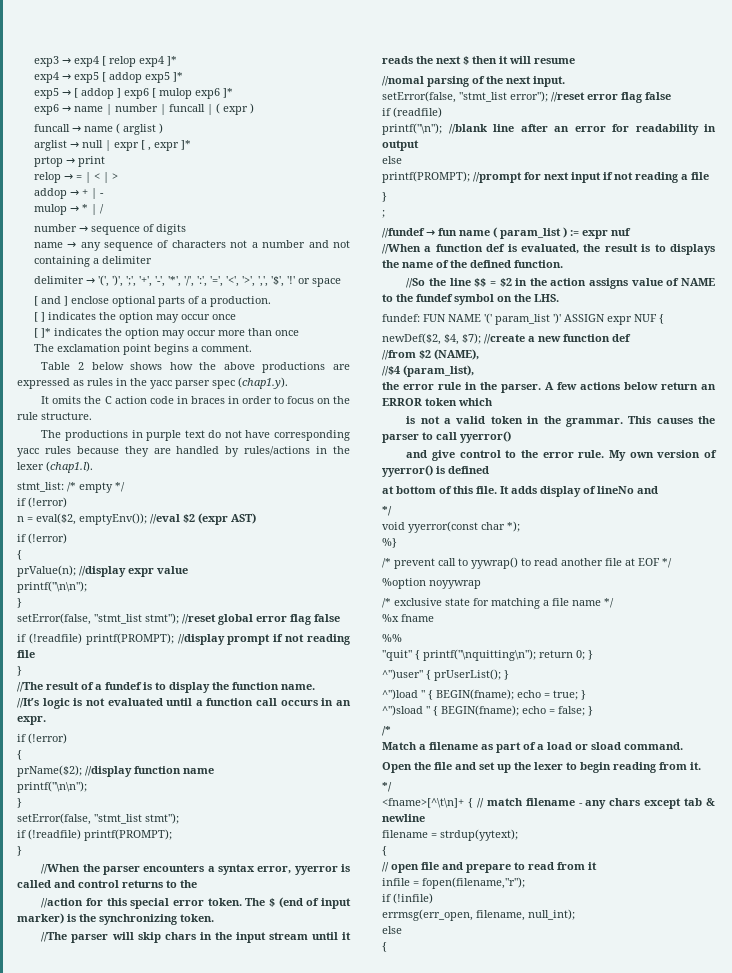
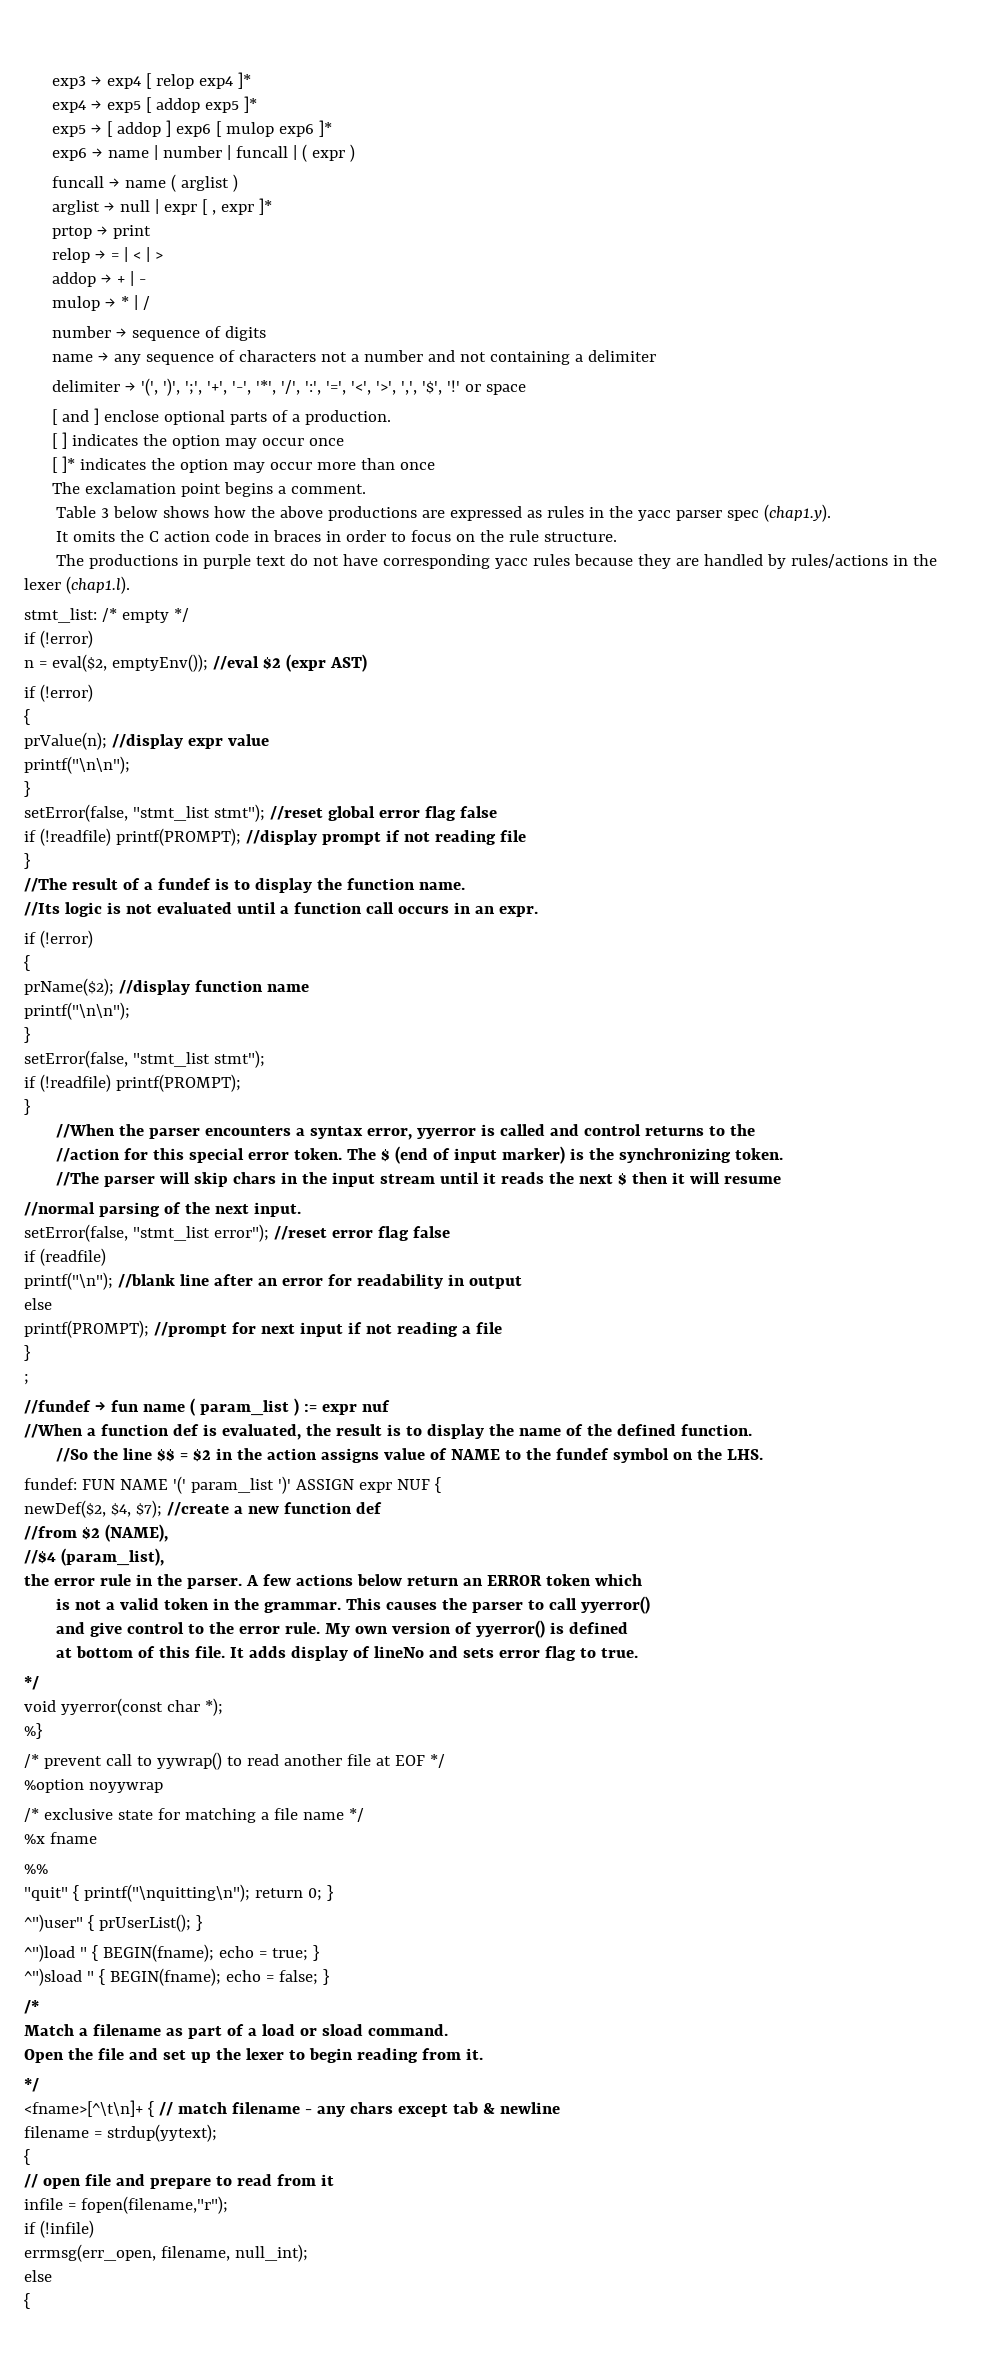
[77,362,84,370] 2 -> [101,508,110,518] 3
[17,698,39,708] //It′s -> [24,902,60,916] //Its
[382,76,424,86] //nomal -> [24,1202,95,1216] //normal
[670,244,715,255] displays -> [426,1424,484,1439] display
(658, 490) none -> [463,1646,639,1661] sets error flag to true.

